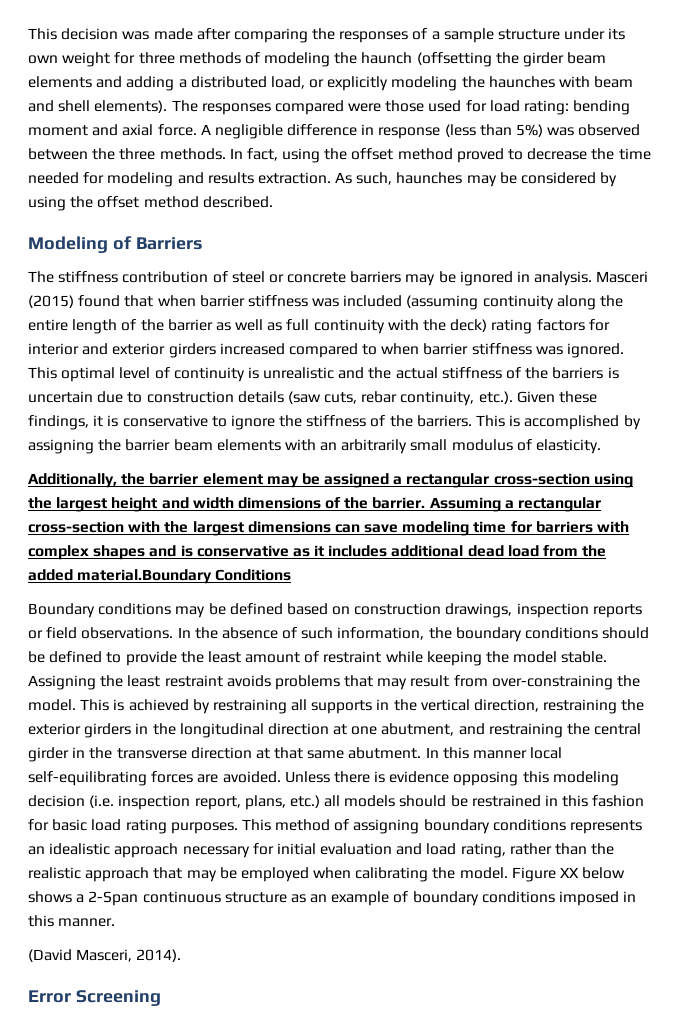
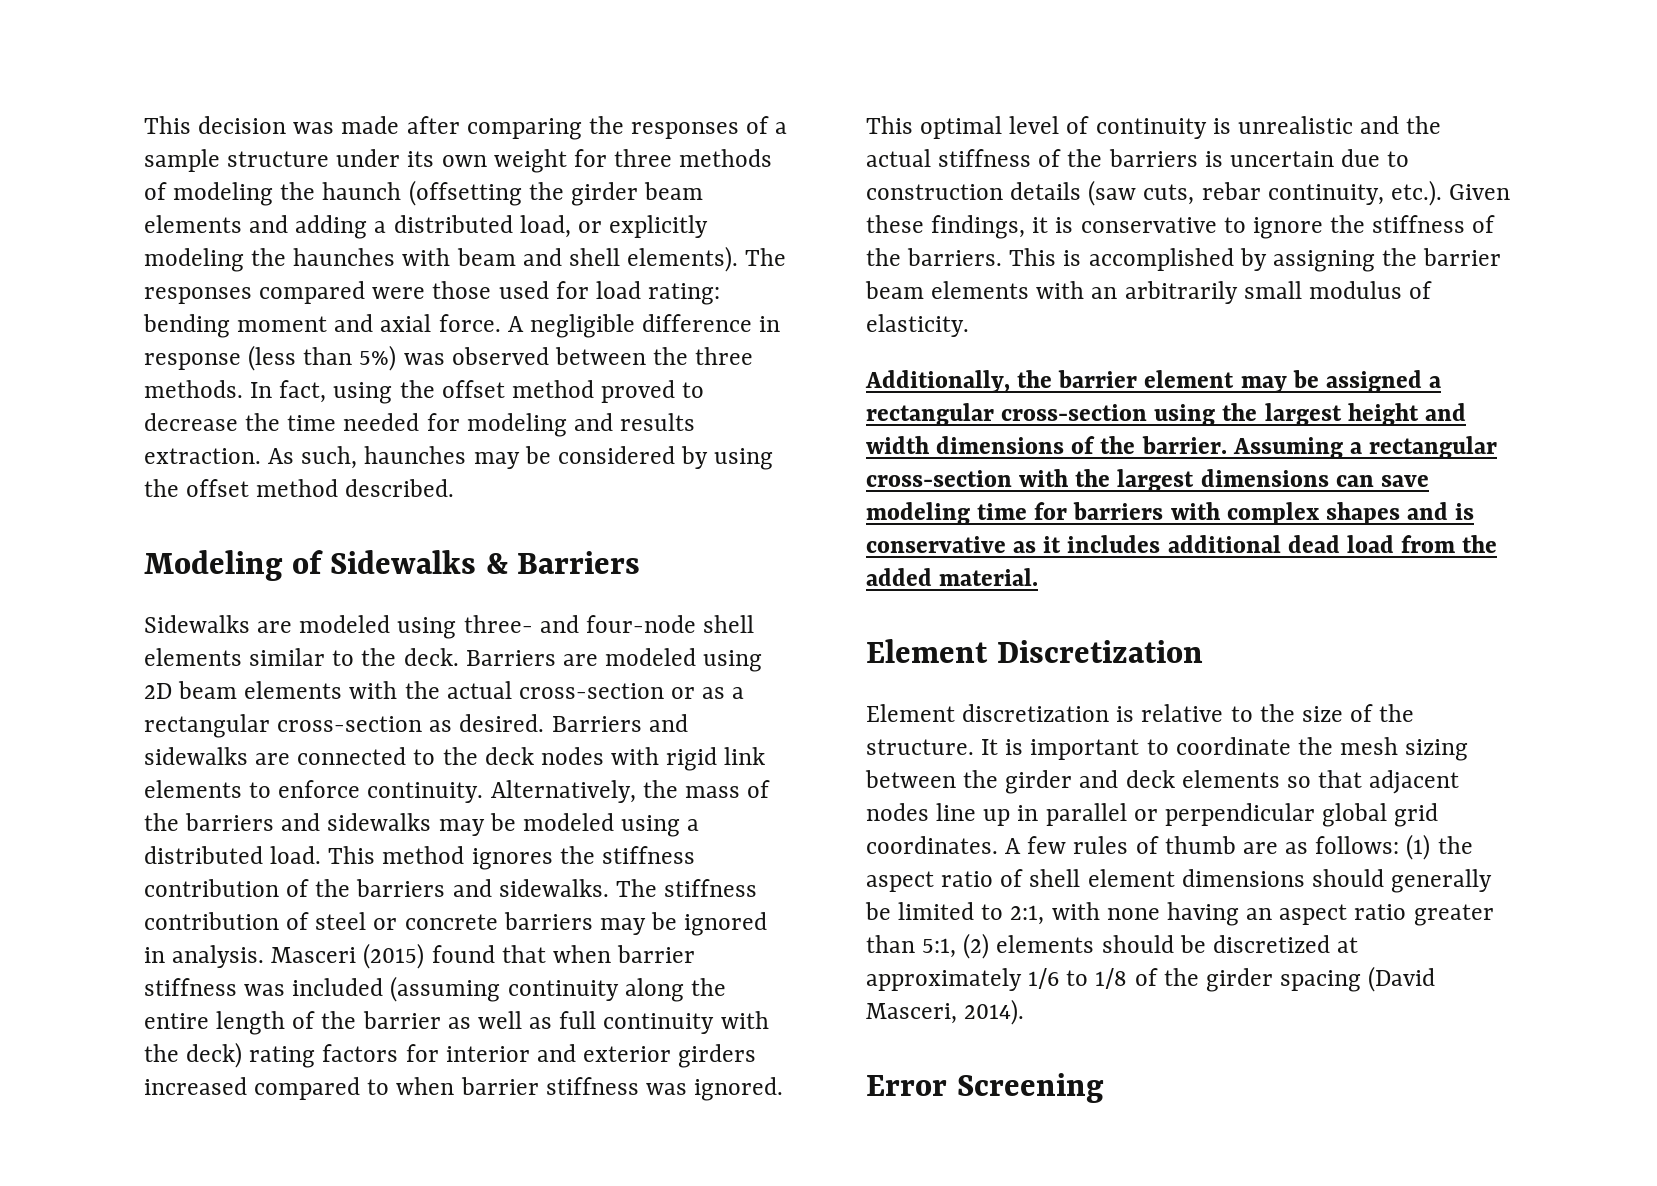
(132, 243) none -> [330,550,508,574] Sidewalks &
(202, 243) none -> [144,615,755,639] [144,648,763,672] [144,681,745,699] [144,714,688,738] [144,747,766,771] [144,780,771,803] [144,813,700,837] [144,846,695,870] [144,879,609,897] Sidewalks are modeled using three- and four-node shell elements similar to the deck. Barriers are modeled using 2D beam elements with the actual cross-section or as a rectangular cross-section as desired. Barriers and sidewalks are connected to the deck nodes with rigid link elements to enforce continuity. Alternatively, the mass of the barriers and sidewalks may be modeled using a distributed load. This method ignores the stiffness contribution of the barriers and sidewalks.
[77,569,292,584] [28,603,642,618] [28,627,650,642] [28,651,608,666] [28,675,641,690] [28,699,645,714] [28,723,642,738] [28,747,563,762] [28,771,619,786] [28,795,645,810] [28,819,643,834] [28,843,615,858] [28,867,626,882] [28,891,637,906] [28,915,116,927] material.Boundary Conditions // Boundary conditions may be defined based on construction drawings, inspection reports or field observations. In the absence of such information, the boundary conditions should be defined to provide the least amount of restraint while keeping the model stable. Assigning the least restraint avoids problems that may result from over-constraining the model. This is achieved by restraining all supports in the vertical direction, restraining the exterior girders in the longitudinal direction at one abutment, and restraining the central girder in the transverse direction at that same abutment. In this manner local self-equilibrating forces are avoided. Unless there is evidence opposing this modeling decision (i.e. inspection report, plans, etc.) all models should be restrained in this fashion for basic load rating purposes. This method of assigning boundary conditions represents an idealistic approach necessary for initial evaluation and load rating, rather than the realistic approach that may be employed when calibrating the model. Figure XX below shows a 2-Span continuous structure as an example of boundary conditions imposed in this manner. // -> [939,568,1039,586] [866,639,1203,663] [866,704,1415,722] [866,737,1469,761] [865,770,1460,794] [866,803,1439,827] [866,834,1473,860] [866,869,1493,893] [865,902,1494,926] [866,933,1359,959] [866,968,1362,992] material. // Element Discretization // Element discretization is relative to the size of the structure. It is important to coordinate the mesh sizing between the girder and deck elements so that adjacent nodes line up in parallel or perpendicular global grid coordinates. A few rules of thumb are as follows: (1) the aspect ratio of shell element dimensions should generally be limited to 2:1, with none having an aspect ratio greater than 5:1, (2) elements should be discretized at approximately 1/6 to 1/8 of the girder spacing

